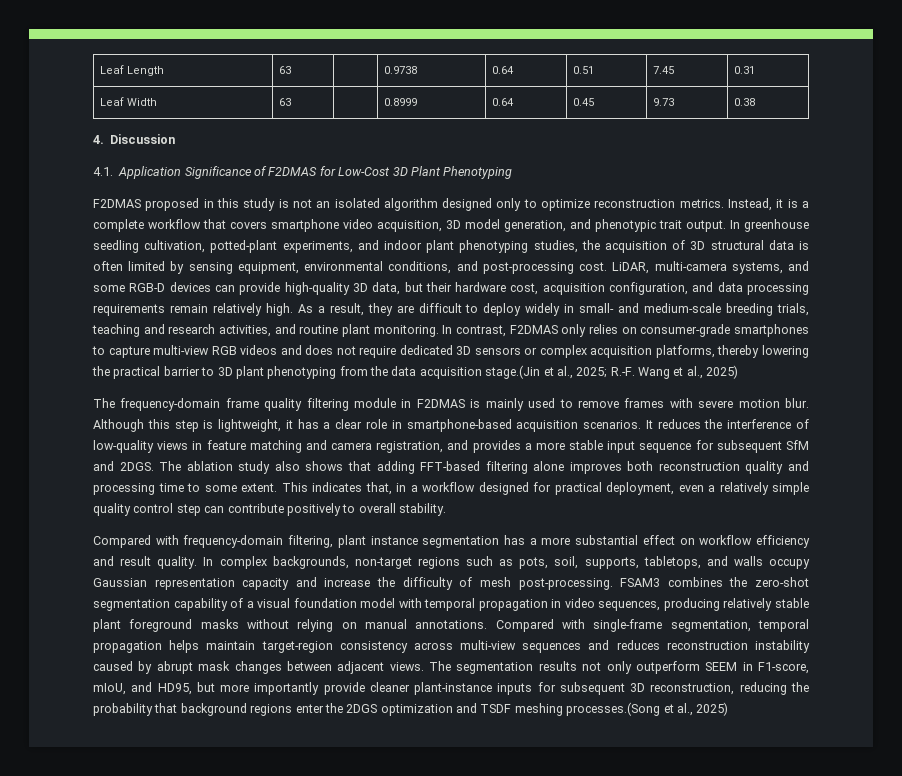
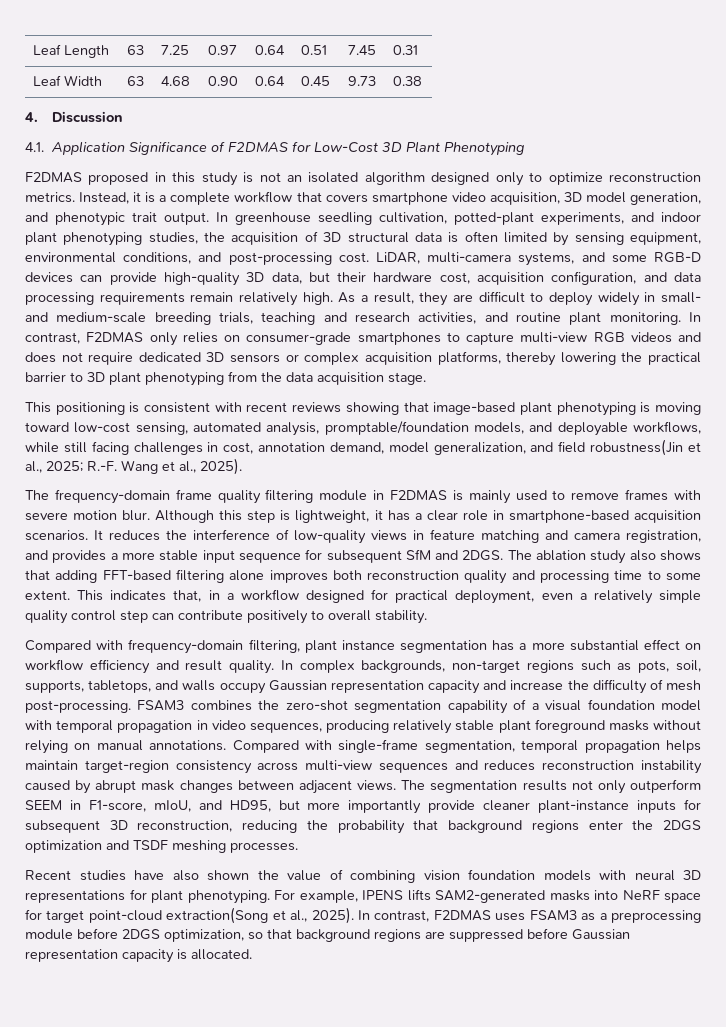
[383,66,417,74] | 0.9738 -> [161,45,190,55] [208,45,238,55] 7.25 | 0.97
[383,98,417,106] | 0.8999 -> [161,76,191,86] [208,76,239,86] 4.68 | 0.90
[485,365,541,379] stage.(Jin -> [388,372,426,385] [25,402,702,416] [25,421,701,436] [25,439,684,456] stage. // This positioning is consistent with recent reviews showing that image-based plant phenotyping is moving toward low-cost sensing, automated analysis, promptable/foundation models, and deployable workflows, while still facing challenges in cost, annotation demand, model generalization, and field robustness(Jin
[706,365,739,379] 2025) -> [200,458,242,475] 2025).
[566,702,729,716] processes.(Song et al., 2025) -> [230,842,298,853] [25,869,701,883] [25,889,701,904] [25,907,702,924] [25,928,630,942] [25,949,252,963] processes. // Recent studies have also shown the value of combining vision foundation models with neural 3D representations for plant phenotyping. For example, IPENS lifts SAM2-generated masks into NeRF space for target point-cloud extraction(Song et al., 2025). In contrast, F2DMAS uses FSAM3 as a preprocessing module before 2DGS optimization, so that background regions are suppressed before Gaussian representation capacity is allocated.

